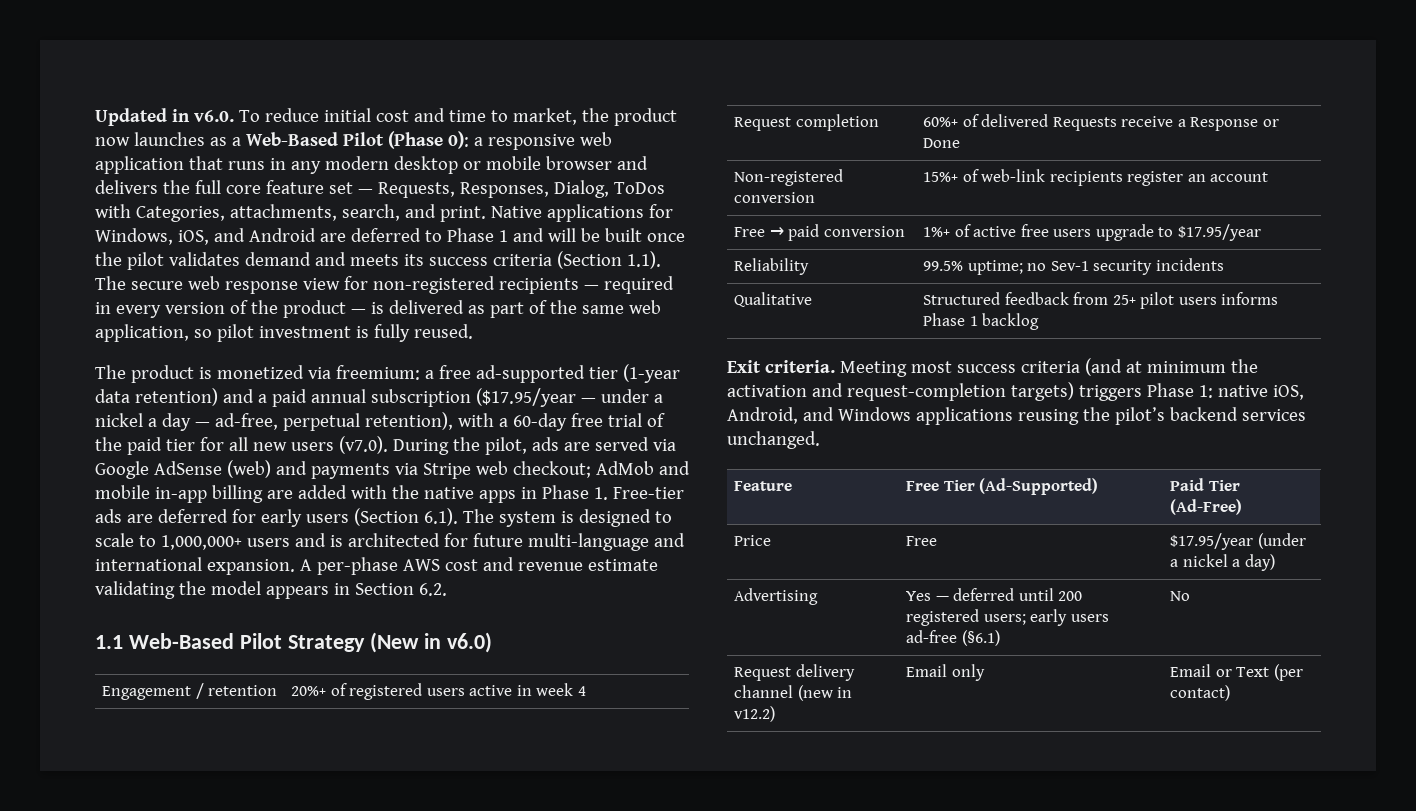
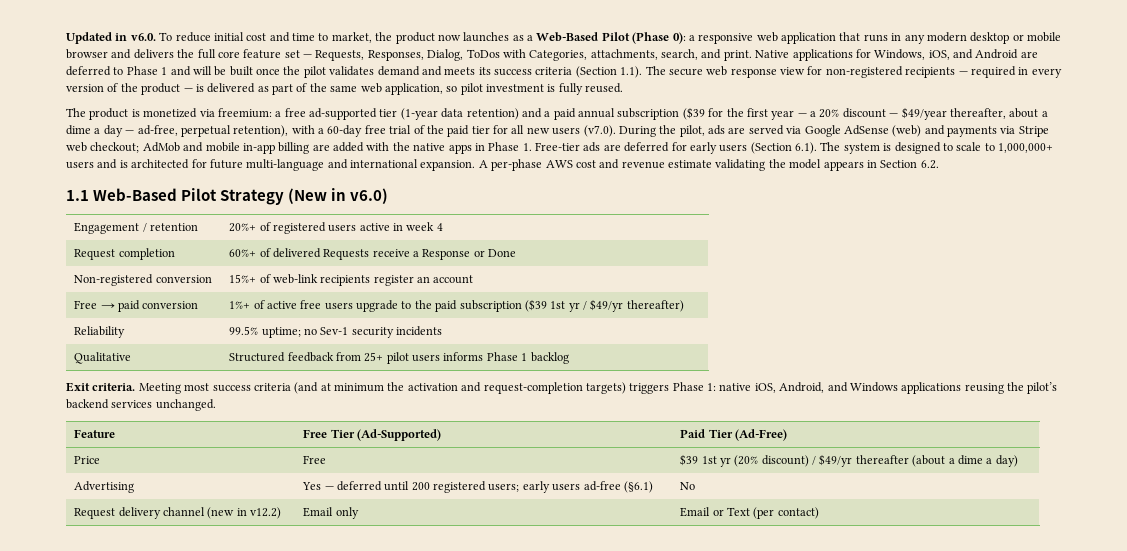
[475,388,663,407] [95,413,143,427] ($17.95/year — under a nickel -> [682,107,1048,120] [66,125,91,135] ($39 for the first year — a 20% discount — $49/year thereafter, about a dime
[1177,224,1261,241] $17.95/year -> [414,299,684,312] the paid subscription ($39 1st yr / $49/yr thereafter)
[1170,533,1306,550] [1170,554,1228,567] $17.95/year (under a nickel -> [680,454,983,467] $39 1st yr (20% discount) / $49/yr thereafter (about a dime

